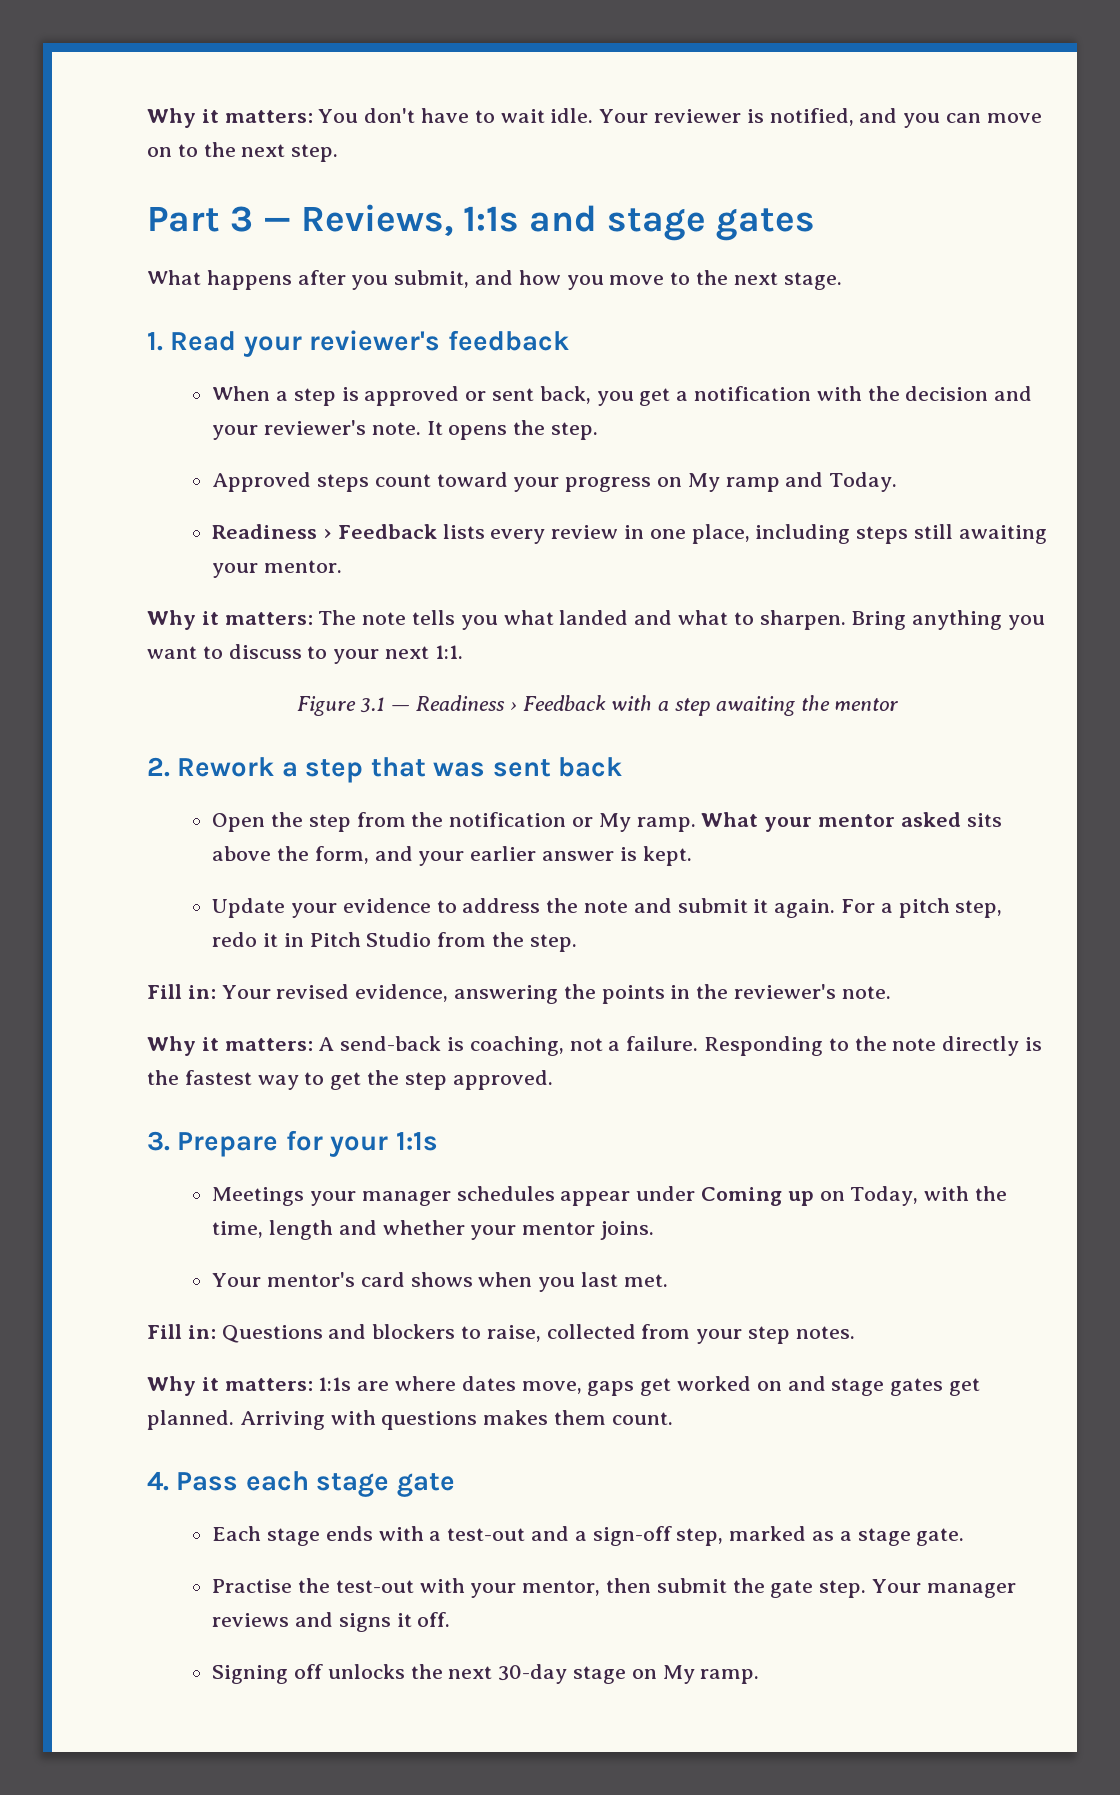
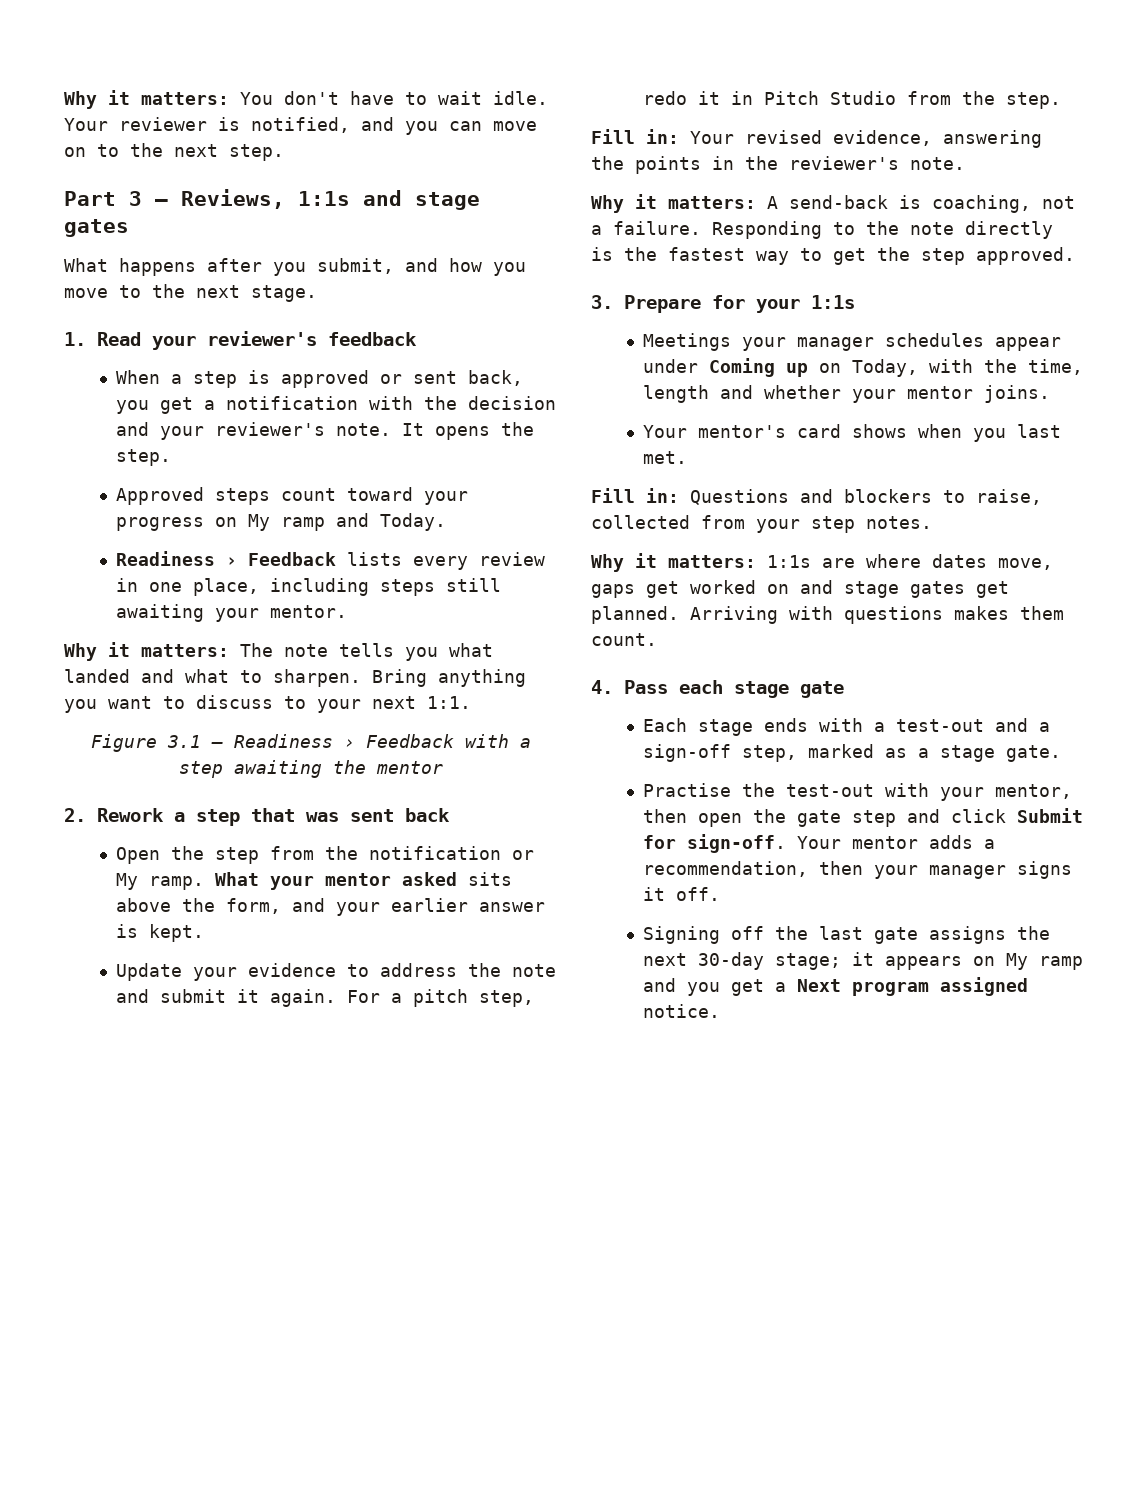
[656,1578,727,1593] submit -> [697,813,742,827] open
[819,1579,1016,1598] [212,1612,333,1627] step. Your manager reviews and -> [851,808,1083,827] [642,834,995,853] [642,861,1006,879] step and click Submit for sign-off. Your mentor adds a recommendation, then your manager
[327,1664,760,1684] unlocks the next 30-day stage on My ramp. -> [774,926,1050,944] [642,952,1083,970] [642,977,1028,996] [642,1004,720,1018] the last gate assigns the next 30-day stage; it appears on My ramp and you get a Next program assigned notice.

